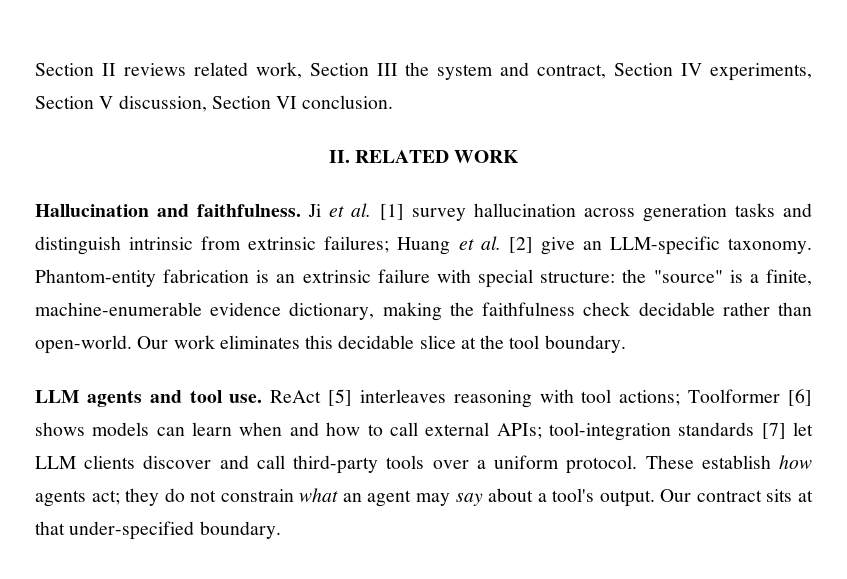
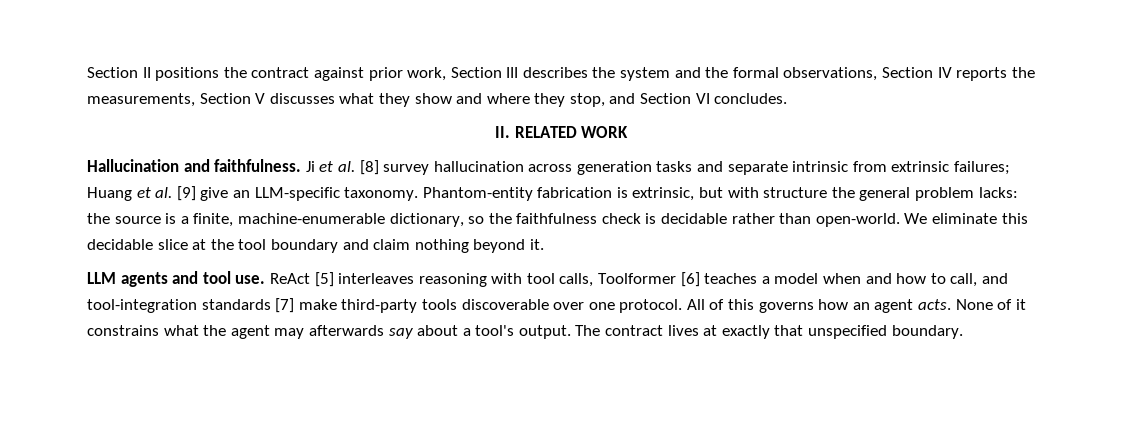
[123,62,248,76] reviews related -> [155,67,403,81] positions the contract against prior
(398, 69) none -> [522,67,588,78] describes
[537,63,812,81] [35,95,207,112] contract, Section IV experiments, Section V discussion, -> [705,67,1035,81] [87,93,636,107] the formal observations, Section IV reports the measurements, Section V discusses what they show and where they stop, and
[302,95,394,109] conclusion. -> [714,93,788,104] concludes.
[379,204,404,220] [1] -> [359,160,379,175] [8]
[35,236,121,255] distinguish -> [727,161,788,175] separate
[508,237,533,253] [2] -> [176,186,196,201] [9]
[276,269,723,288] an extrinsic failure with special structure: the "source" -> [632,187,1018,201] [87,213,161,224] extrinsic, but with structure the general problem lacks: the source
[210,302,442,321] evidence dictionary, making -> [389,213,485,227] dictionary, so
(631, 309) none -> [645,213,657,224] is
[137,335,300,349] Our work eliminates -> [904,213,998,224] We eliminate
[544,335,626,353] boundary. -> [270,239,544,253] boundary and claim nothing beyond it.
[619,390,681,406] actions; -> [559,273,594,287] calls,
[35,422,813,441] [35,455,813,474] [35,488,450,507] shows models can learn when and how to call external APIs; tool-integration standards [7] let LLM clients discover and call third-party tools over a uniform protocol. These establish how agents act; they do not constrain what an agent may -> [704,273,1008,287] [87,298,1026,313] [87,325,384,339] teaches a model when and how to call, and tool-integration standards [7] make third-party tools discoverable over one protocol. All of this governs how an agent acts. None of it constrains what the agent may afterwards
[660,489,813,502] [35,521,195,540] Our contract sits at that under-specified -> [575,325,888,339] The contract lives at exactly that unspecified

